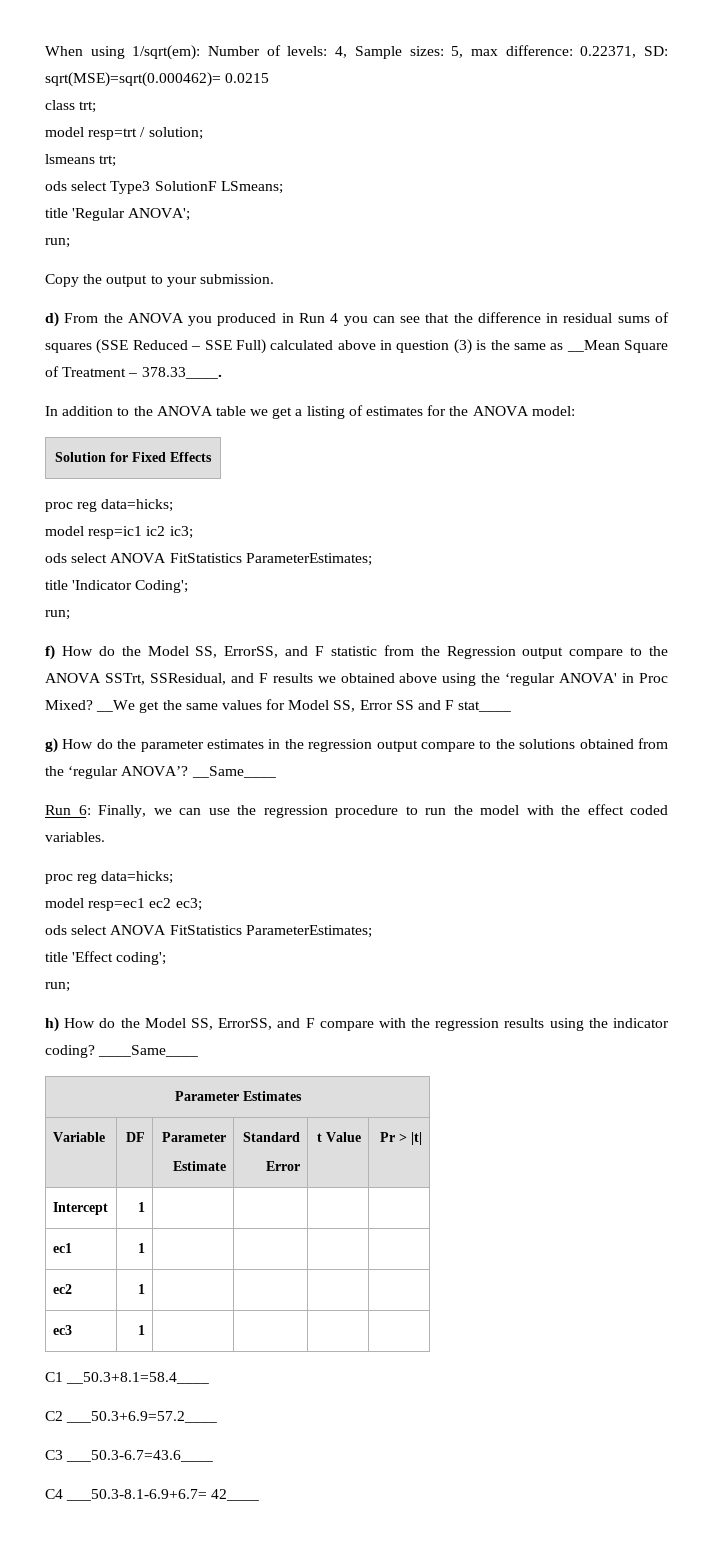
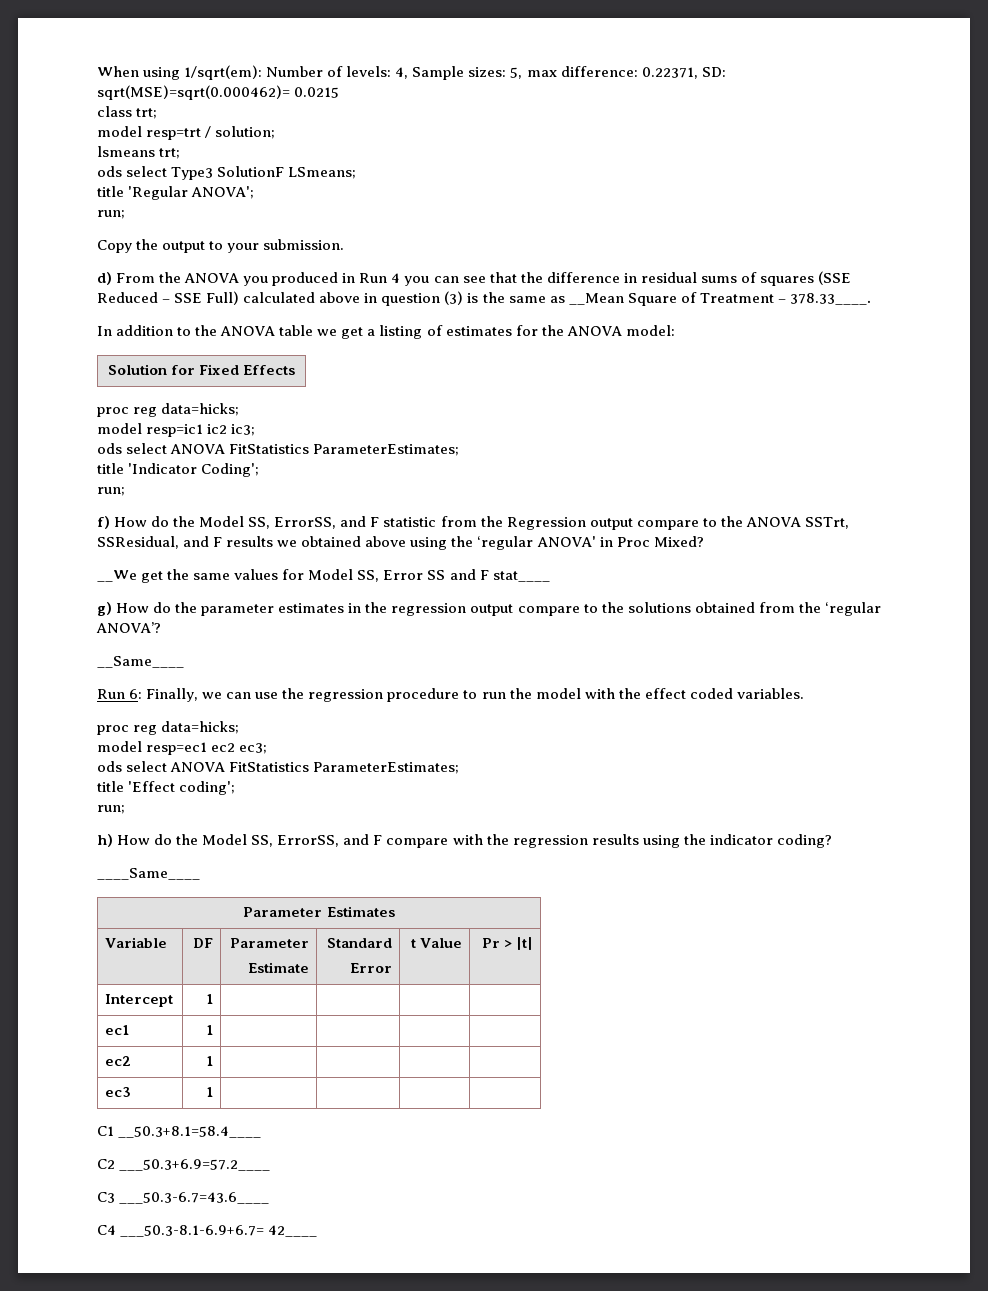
(93, 705) none -> (704, 541) //
(189, 771) none -> (161, 627) //
(95, 1051) none -> (832, 841) //

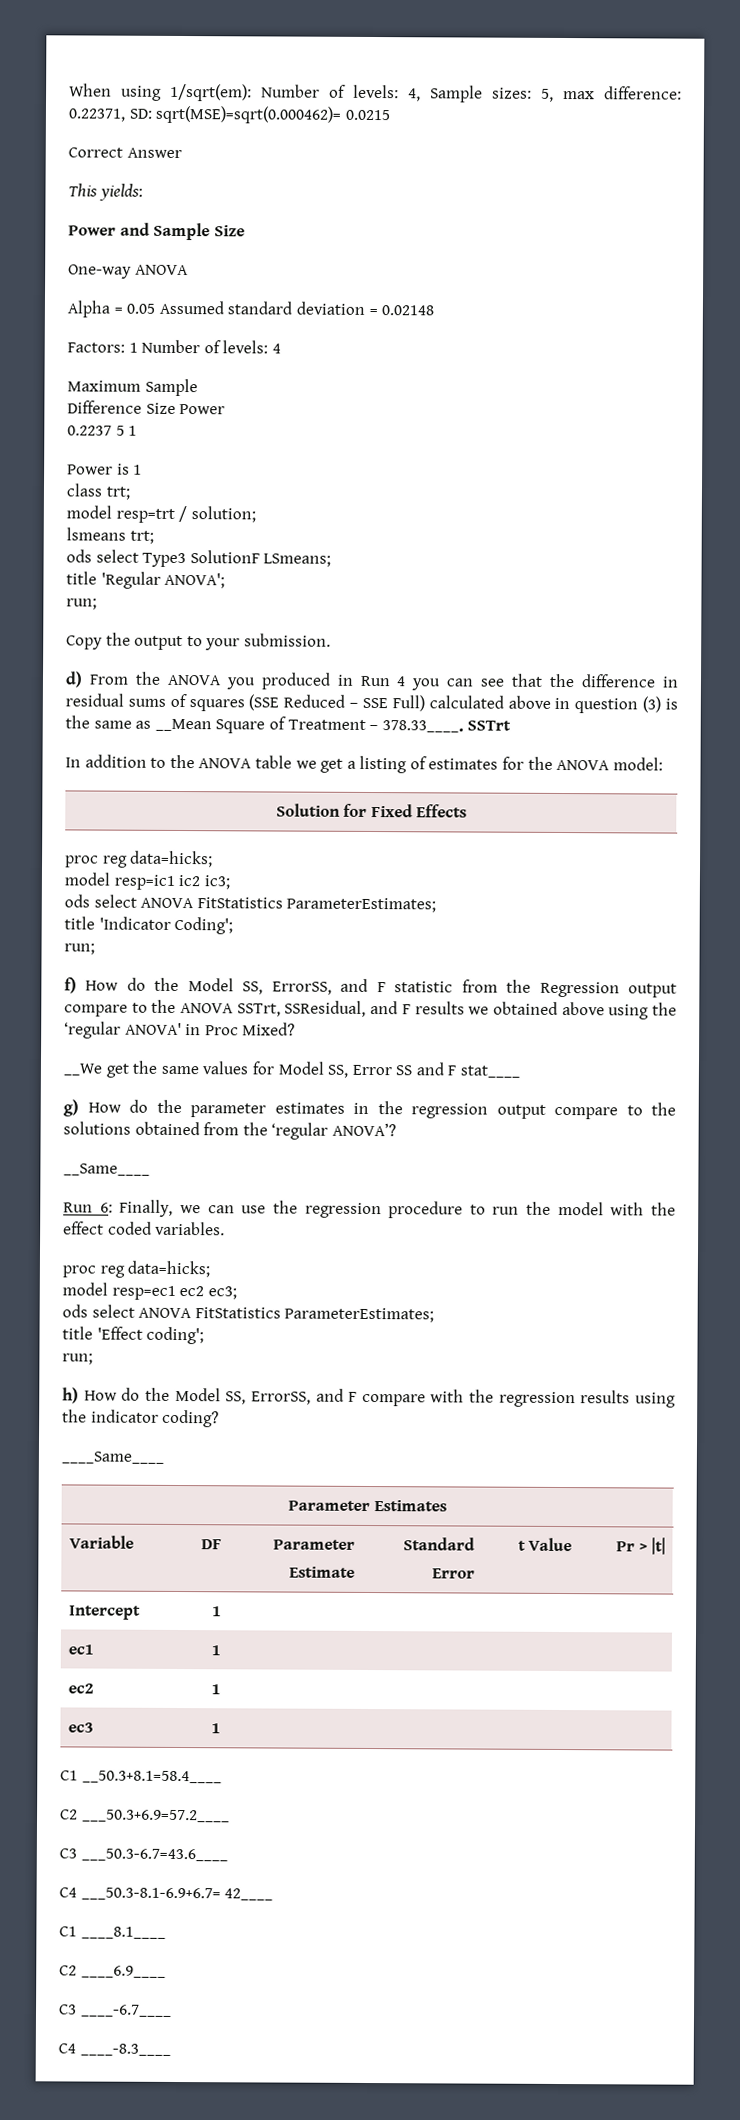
(340, 92) none -> [68,147,182,159] [68,183,143,201] [68,222,245,241] [68,264,189,279] [67,300,435,318] [67,339,281,354] [67,378,198,397] [67,400,226,415] [67,425,138,436] [67,463,143,475] // Correct Answer // This yields: // Power and Sample Size // One-way ANOVA // Alpha = 0.05 Assumed standard deviation = 0.02148 // Factors: 1 Number of levels: 4 // Maximum Sample // Difference Size Power // 0.2237 5 1 // Power is 1
(871, 299) none -> [467,720,512,731] SSTrt
(318, 1231) none -> [59,1926,166,1939] [59,1965,166,1978] [58,2004,172,2017] [58,2043,171,2056] // C1 ____8.1____ // C2 ____6.9____ // C3 ____-6.7____ // C4 ____-8.3____

